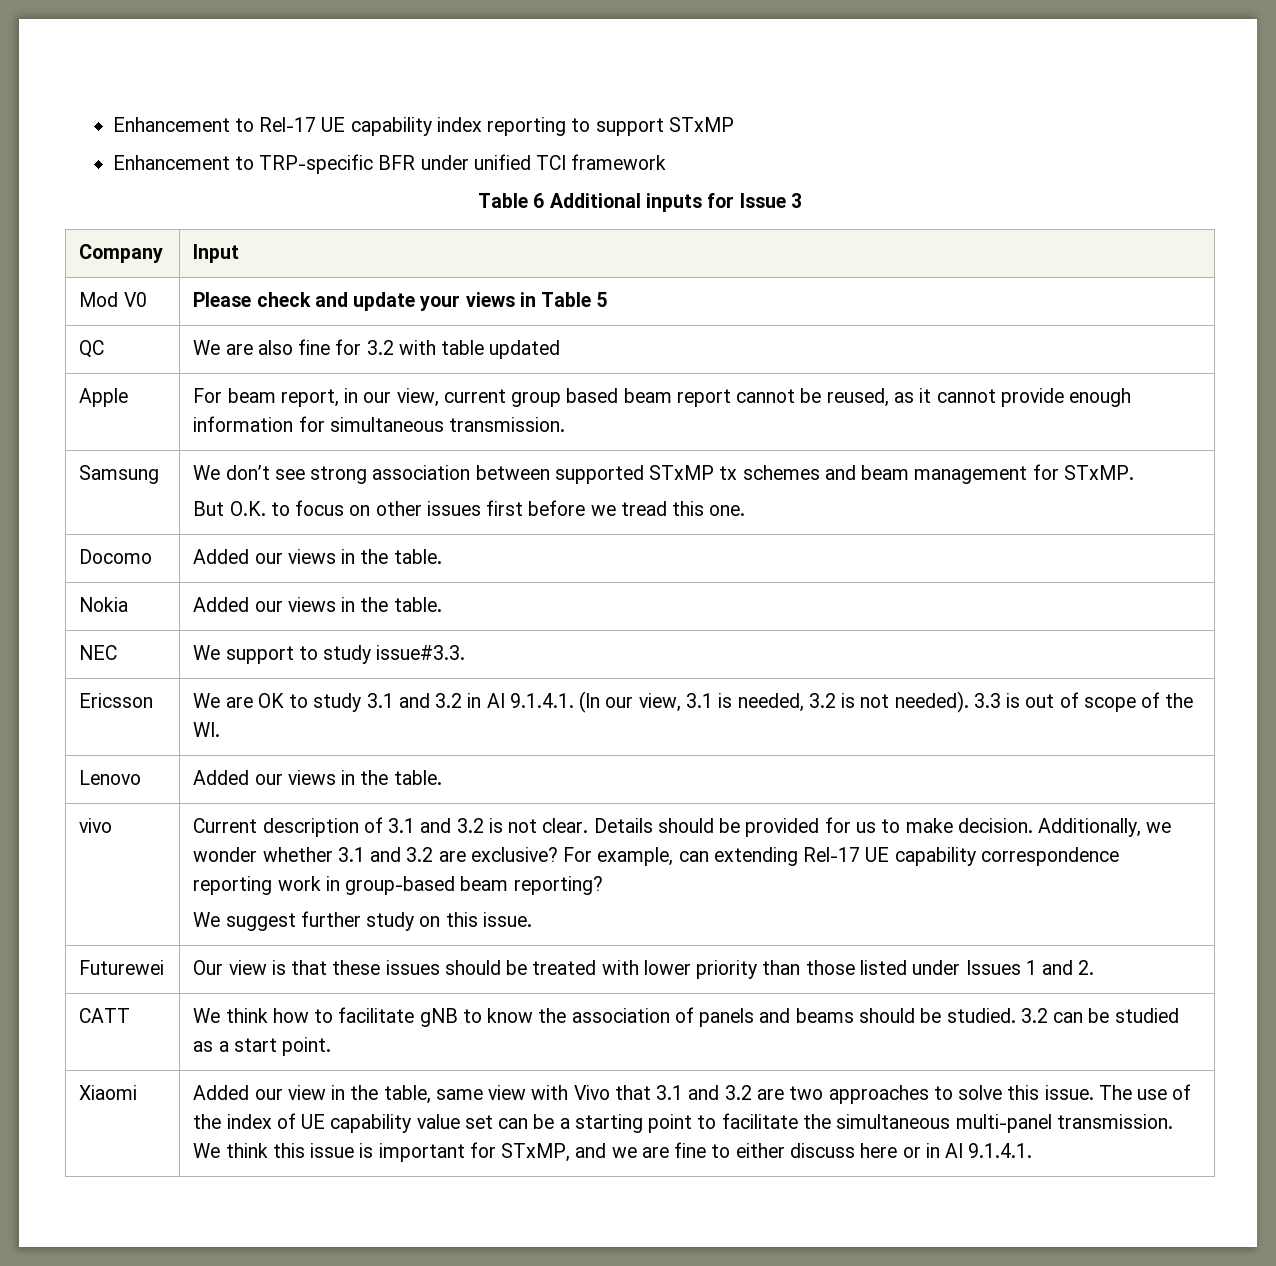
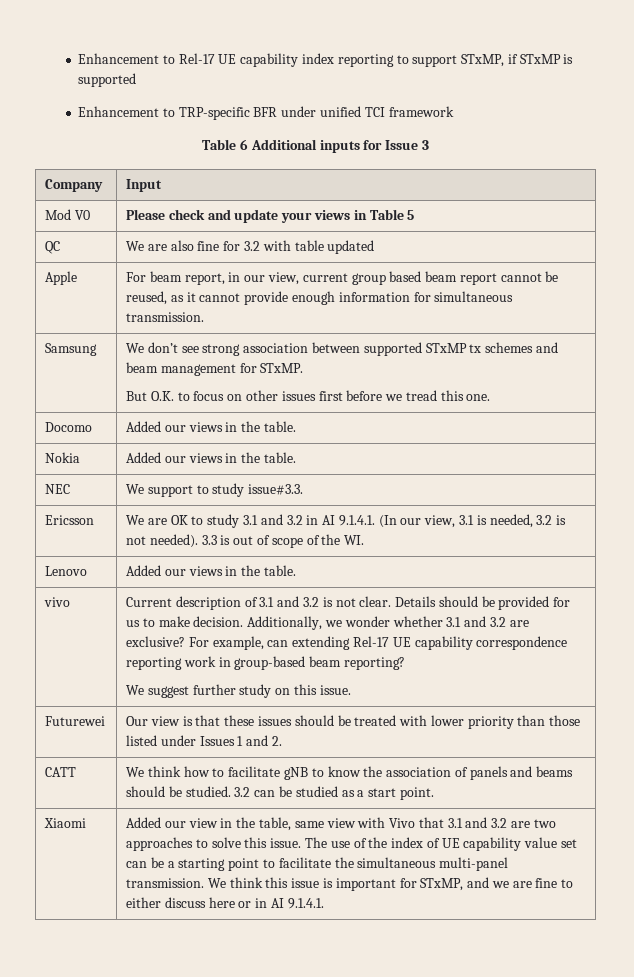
[669,117,735,132] STxMP -> [461,54,574,67] [78,73,137,87] STxMP, if STxMP is supported

